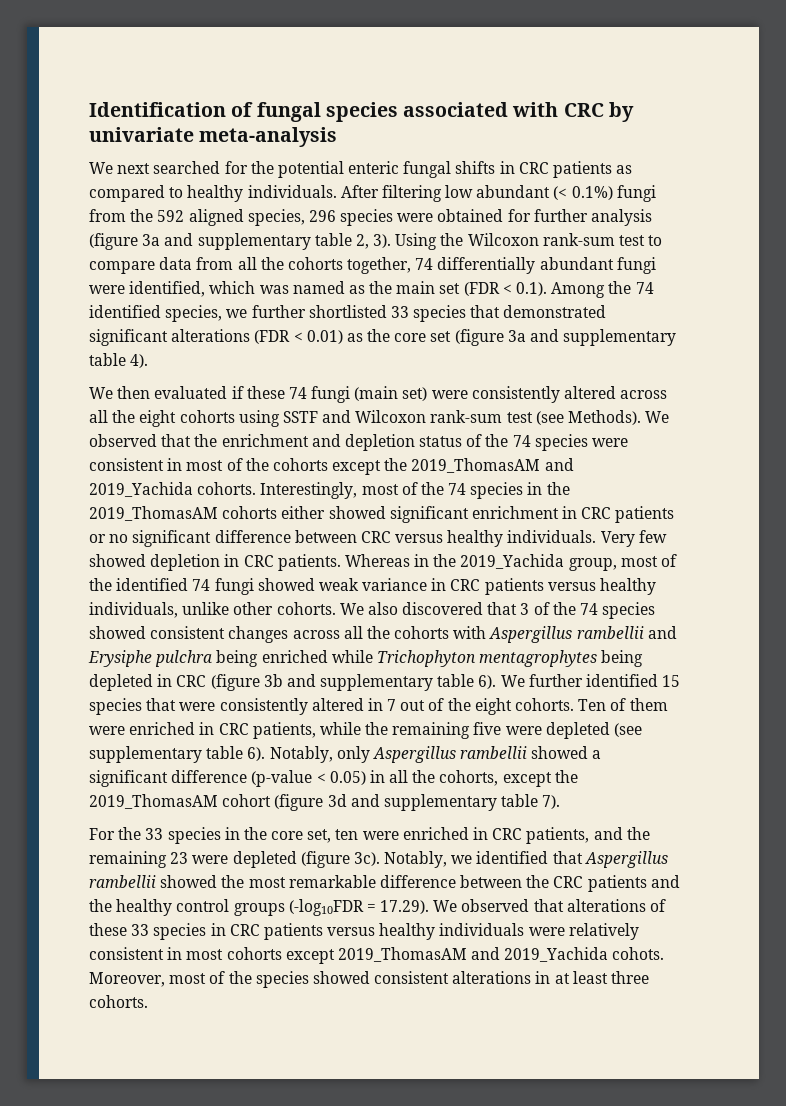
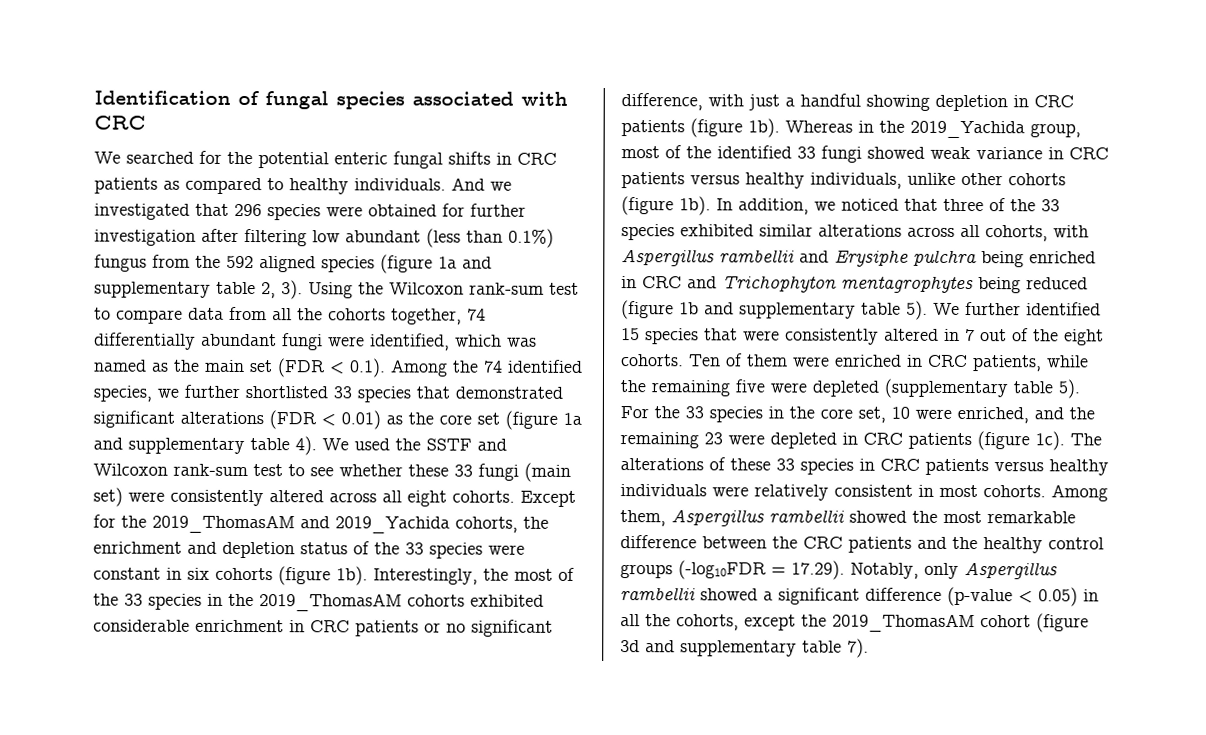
[608,102,634,122] [89,127,338,147] [89,162,151,174] by univariate meta-analysis // We next -> [94,151,121,164] // We
[340,185,656,202] [89,209,305,226] After filtering low abundant (< 0.1%) fungi from the 592 aligned species, -> [451,177,512,191] [94,203,229,220] And we investigated that
[591,209,653,226] [89,233,161,250] analysis (figure 3a -> [94,228,554,248] [94,254,457,274] investigation after filtering low abundant (less than 0.1%) fungus from the 592 aligned species (figure 1a
[507,330,526,342] 3a -> [563,412,582,425] 1a
[89,386,307,399] // We then evaluated if these 74 -> [322,438,507,451] [93,463,473,477] We used the SSTF and Wilcoxon rank-sum test to see whether these 33
[112,410,670,427] [89,434,192,447] the eight cohorts using SSTF and Wilcoxon rank-sum test (see Methods). We observed that -> [407,490,576,507] [93,514,518,534] eight cohorts. Except for the 2019_ThomasAM and 2019_Yachida cohorts,
[512,434,629,451] [89,458,574,475] [89,482,467,499] 74 species were consistent in most of the cohorts except the 2019_ThomasAM and 2019_Yachida cohorts. Interestingly, most of the 74 -> [405,542,525,559] [93,566,575,586] [93,593,143,606] 33 species were constant in six cohorts (figure 1b). Interestingly, the most of the 33
[281,506,469,523] either showed significant -> [470,594,544,607] [93,619,190,632] exhibited considerable
[214,530,667,547] [89,554,341,571] difference between CRC versus healthy individuals. Very few showed depletion in CRC patients. -> [621,93,1074,112] [621,118,780,138] difference, with just a handful showing depletion in CRC patients (figure 1b).
[192,579,211,591] 74 -> [797,146,816,159] 33
[276,602,656,619] [89,626,450,643] cohorts. We also discovered that 3 of the 74 species showed consistent changes across all the cohorts -> [1008,173,1066,186] [621,196,1060,216] [621,224,1048,242] cohorts (figure 1b). In addition, we noticed that three of the 33 species exhibited similar alterations across all cohorts,
[331,650,644,667] [89,674,497,691] while Trichophyton mentagrophytes being depleted in CRC (figure 3b and supplementary table 6). -> [621,275,1088,294] [621,300,928,320] in CRC and Trichophyton mentagrophytes being reduced (figure 1b and supplementary table 5).
[614,723,643,737] [89,746,266,763] (see supplementary table 6). -> [884,378,1080,399] [620,406,1095,424] [620,431,1102,451] [620,457,1109,476] [620,484,1108,502] [620,509,1076,527] [620,535,1104,554] [620,560,845,580] (supplementary table 5). For the 33 species in the core set, 10 were enriched, and the remaining 23 were depleted in CRC patients (figure 1c). The alterations of these 33 species in CRC patients versus healthy individuals were relatively consistent in most cohorts. Among them, Aspergillus rambellii showed the most remarkable difference between the CRC patients and the healthy control groups (-log10FDR = 17.29).
[89,827,650,844] [89,851,668,868] [89,875,680,892] [89,899,667,916] [89,923,639,940] [89,947,665,964] [89,971,650,988] [89,995,148,1008] // For the 33 species in the core set, ten were enriched in CRC patients, and the remaining 23 were depleted (figure 3c). Notably, we identified that Aspergillus rambellii showed the most remarkable difference between the CRC patients and the healthy control groups (-log10FDR = 17.29). We observed that alterations of these 33 species in CRC patients versus healthy individuals were relatively consistent in most cohorts except 2019_ThomasAM and 2019_Yachida cohots. Moreover, most of the species showed consistent alterations in at least three cohorts. -> (869, 648) none

